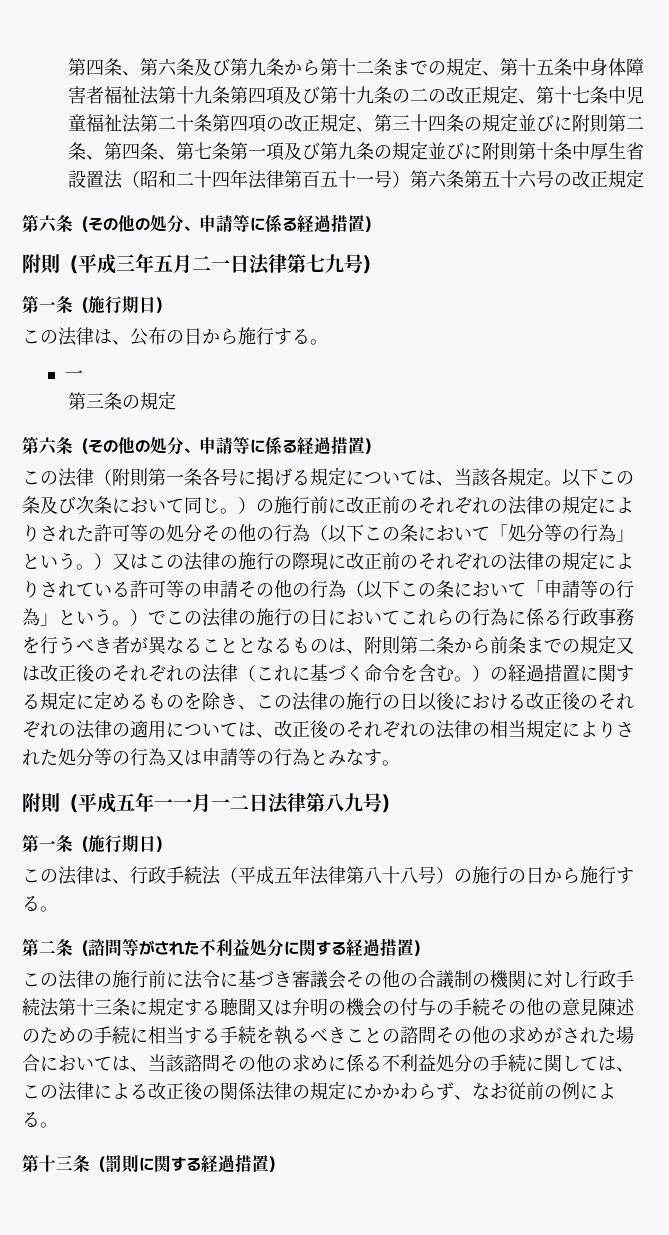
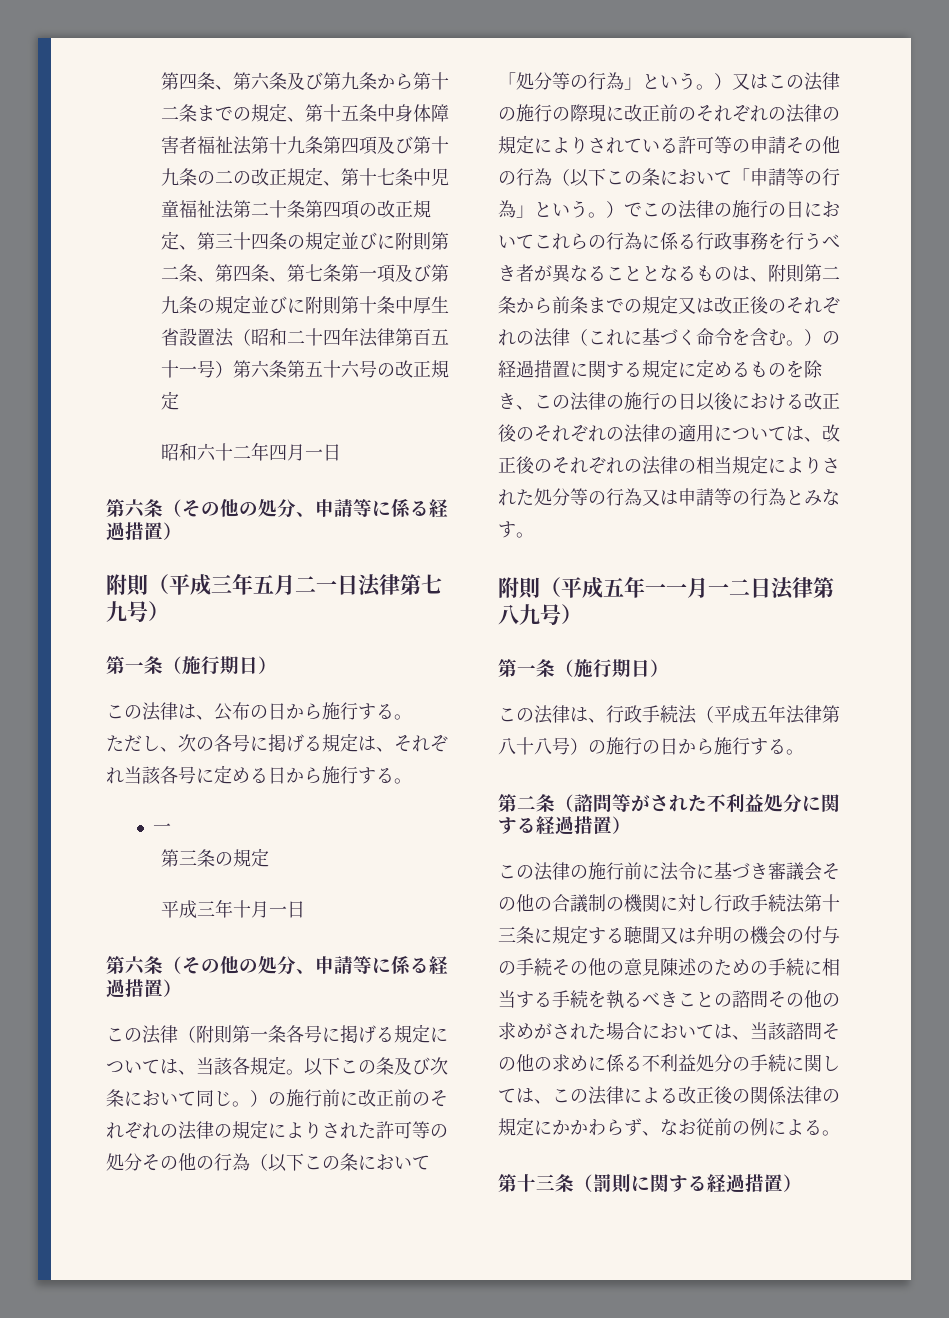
(644, 178) none -> [161,442,342,461] // 昭和六十二年四月一日
(328, 342) none -> [106,733,448,752] [106,765,412,785] // ただし、次の各号に掲げる規定は、それぞれ当該各号に定める日から施行する。
(176, 400) none -> [161,899,306,918] // 平成三年十月一日

